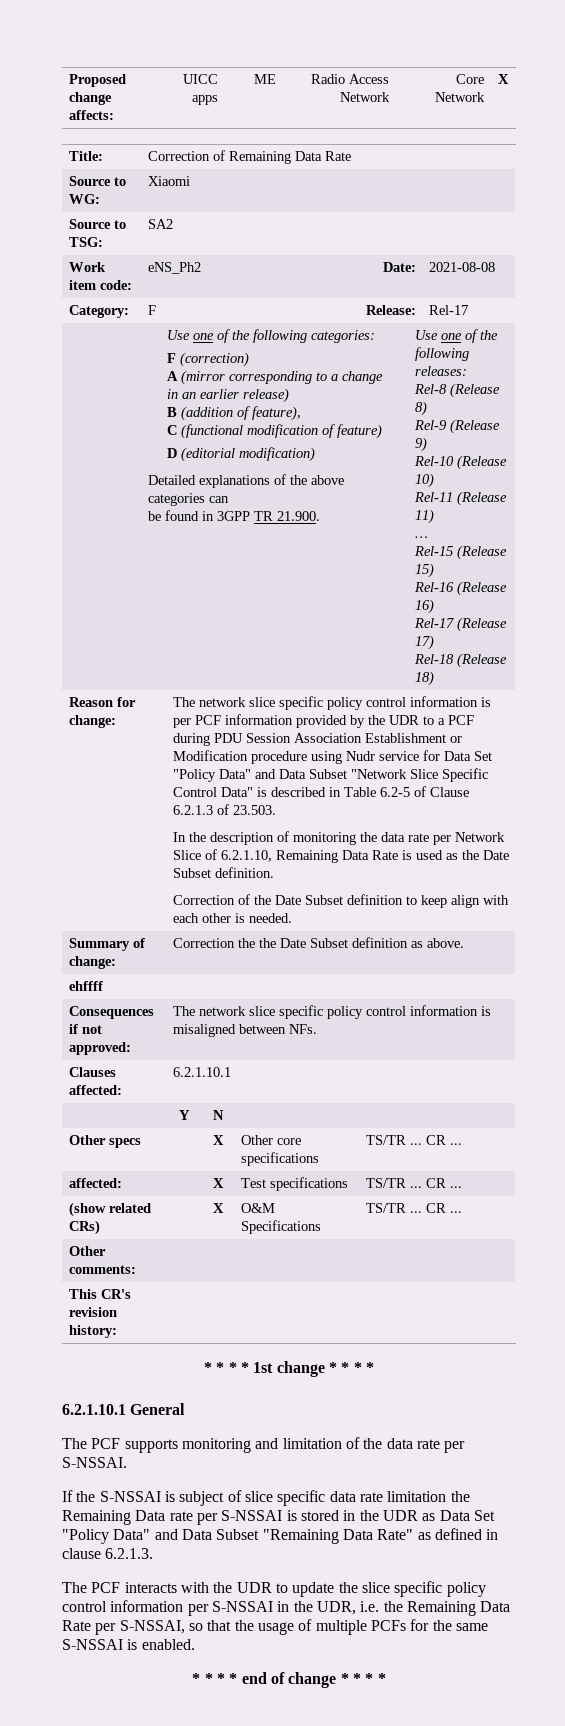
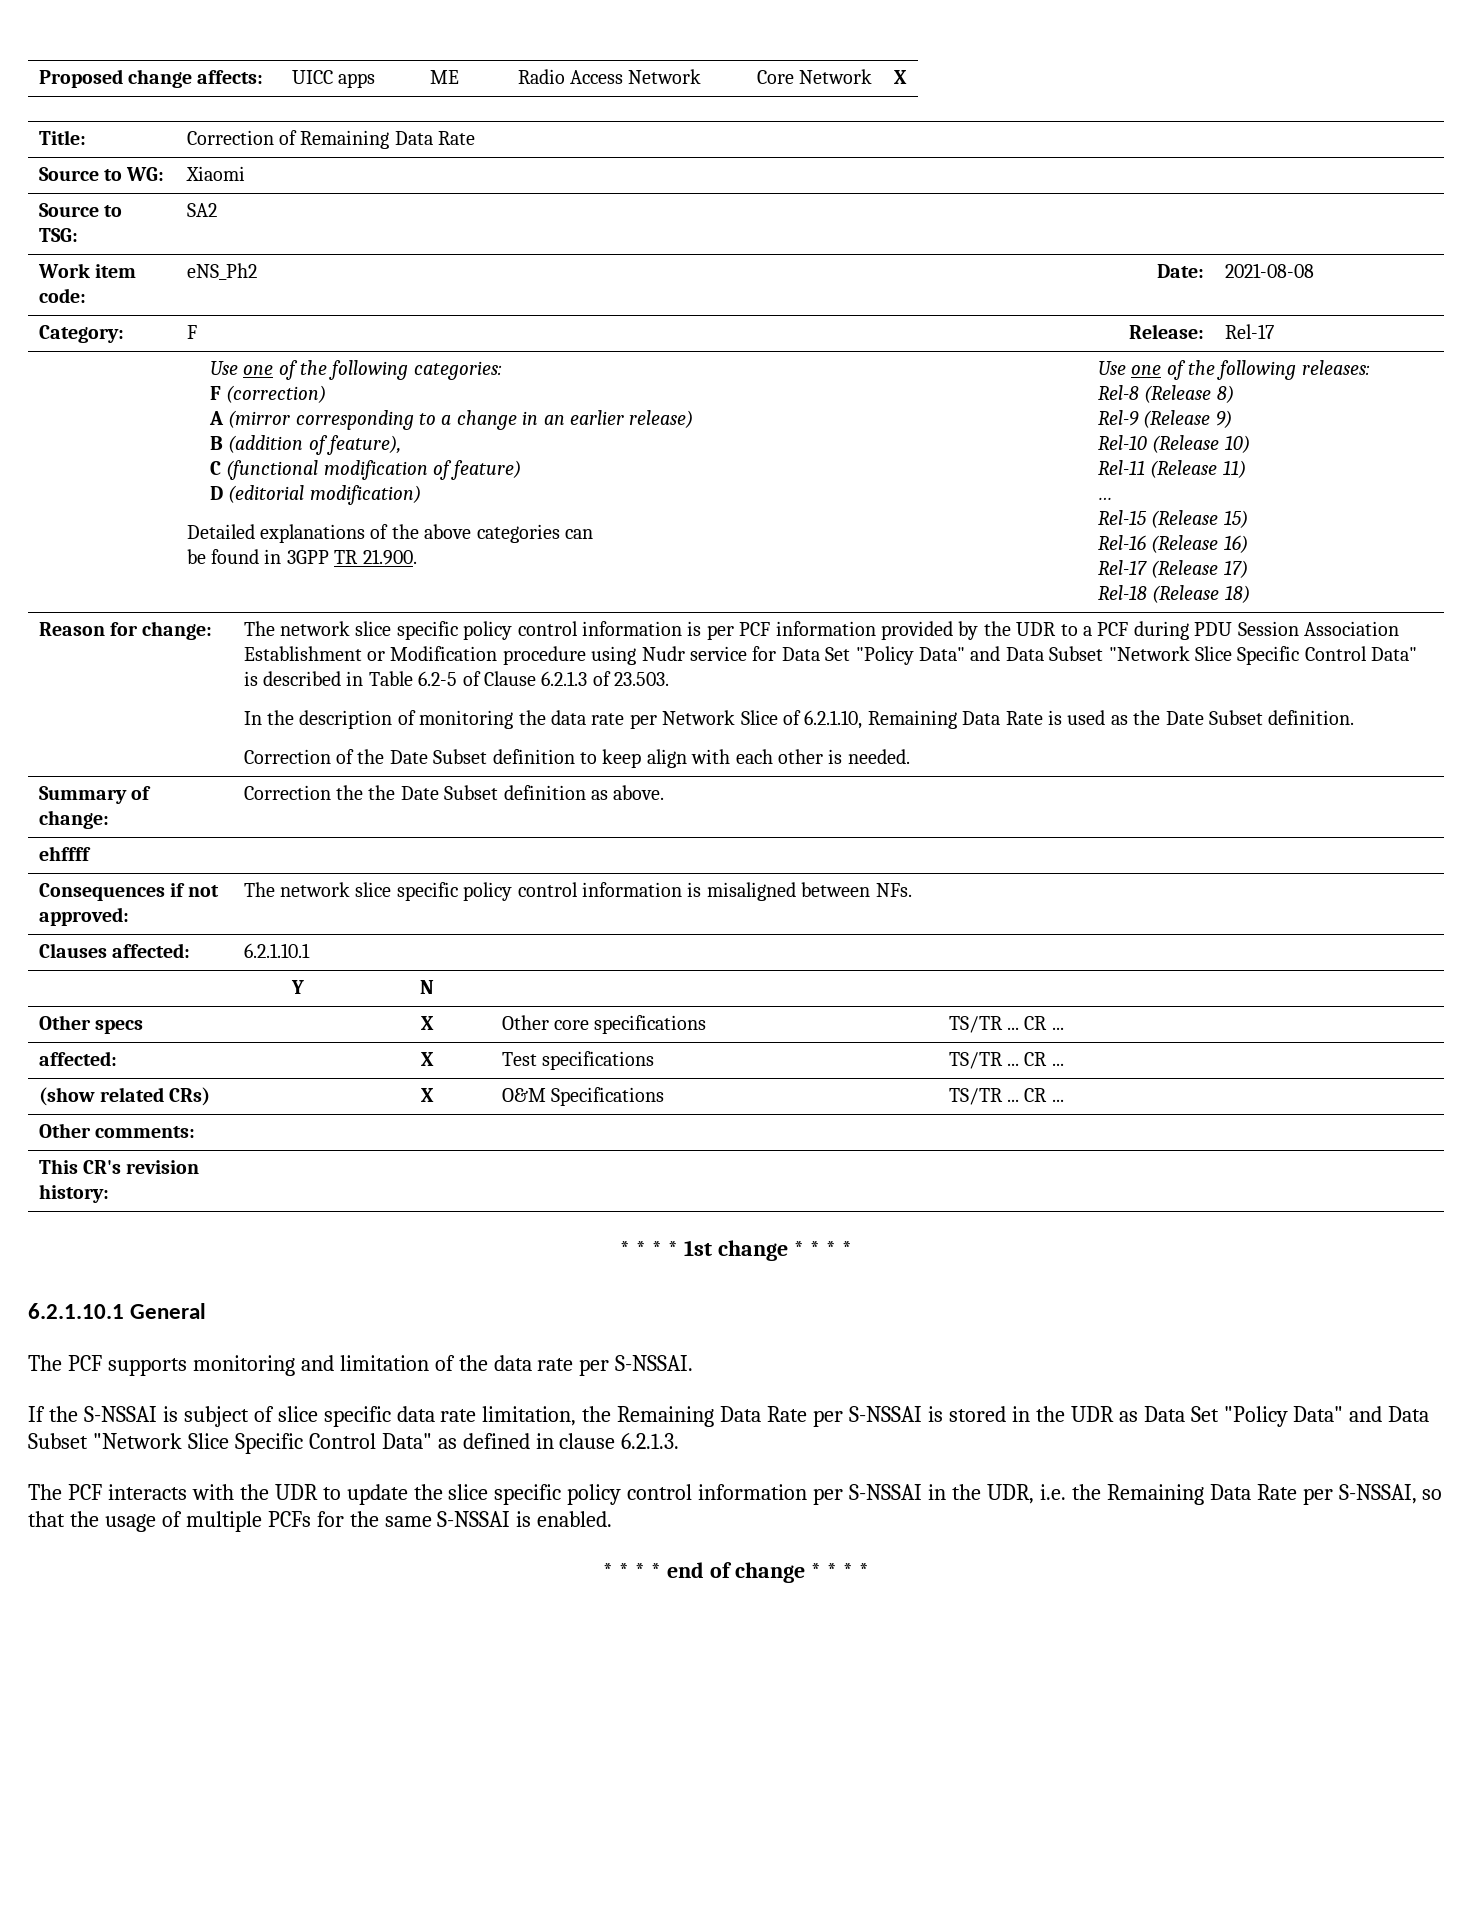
[387,1491,470,1502] [62,1510,193,1525] limitation the Remaining Data rate -> [482,1406,808,1427] limitation, the Remaining Data Rate
[262,1529,414,1544] "Remaining Data Rate" -> [92,1433,432,1454] "Network Slice Specific Control Data"

